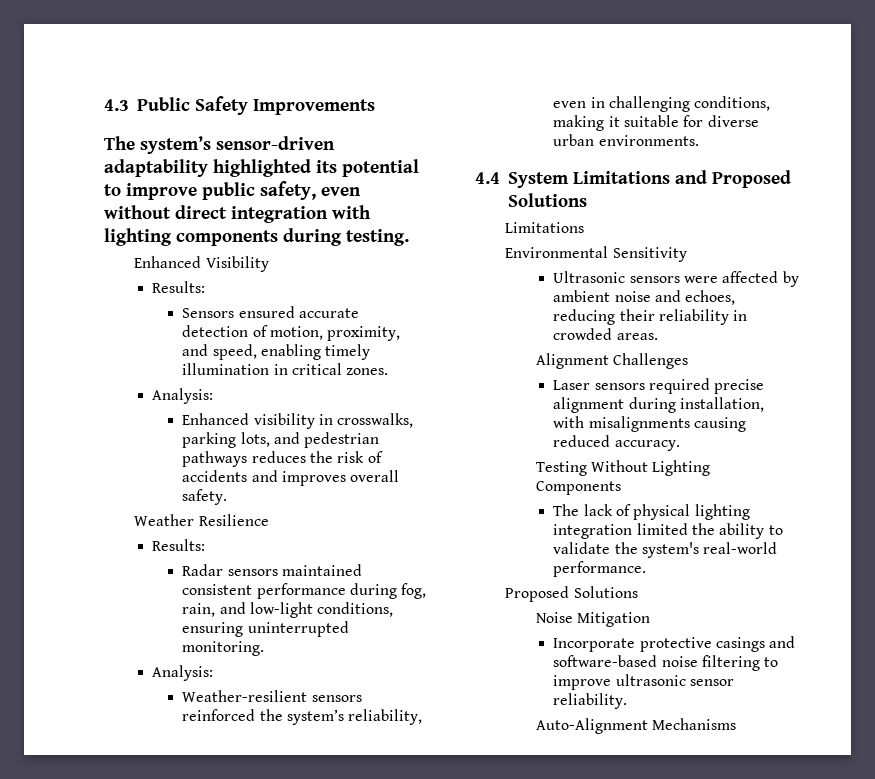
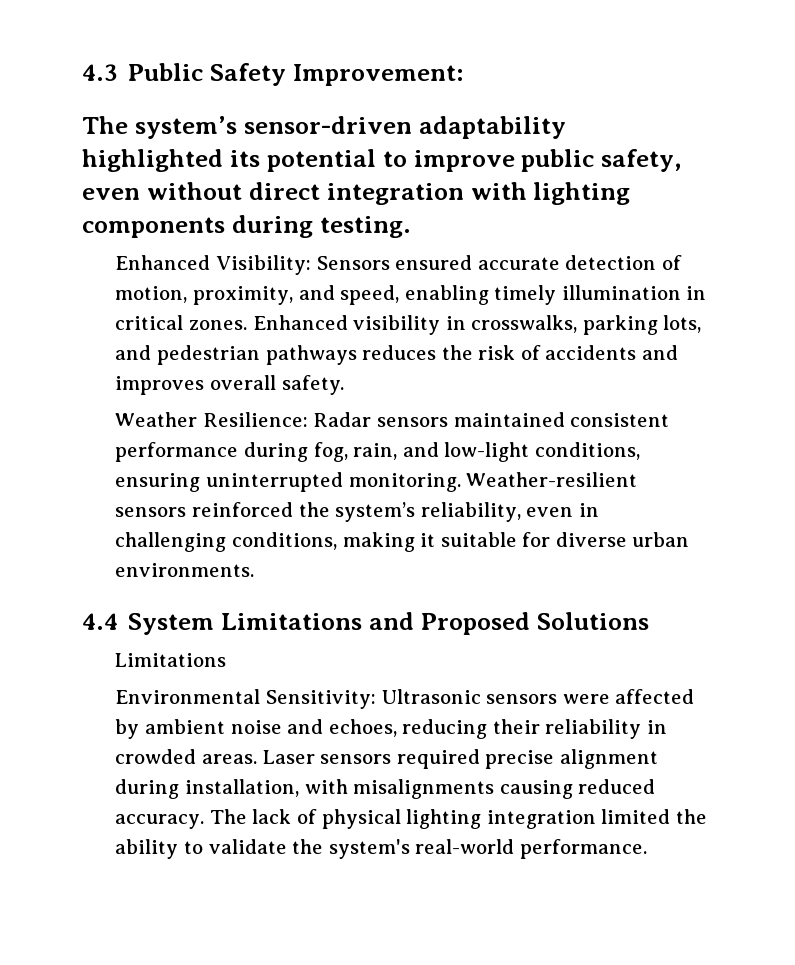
[253,99,375,115] Improvements -> [293,64,465,86] Improvement:
[205,256,269,272] [151,281,205,293] Visibility // Results: // -> [215,255,311,275] Visibility:
[151,388,213,404] // Analysis: // -> (247, 325) none
[198,514,269,526] [151,539,205,551] Resilience // Results: // -> [202,412,308,427] Resilience:
[151,665,213,681] // Analysis: // -> (461, 482) none
[612,247,687,262] Sensitivity // -> [265,690,376,709] Sensitivity:
[535,353,688,369] // Alignment Challenges // -> (257, 759) none
[535,460,711,476] [535,481,621,495] // Testing Without Lighting Components // -> (205, 821) none
[505,586,638,602] [535,612,650,627] [553,636,796,652] [553,655,779,671] [553,674,734,690] [553,693,628,709] [535,718,736,734] // Proposed Solutions // Noise Mitigation // Incorporate protective casings and software-based noise filtering to improve ultrasonic sensor reliability. // Auto-Alignment Mechanisms -> (647, 849) none

